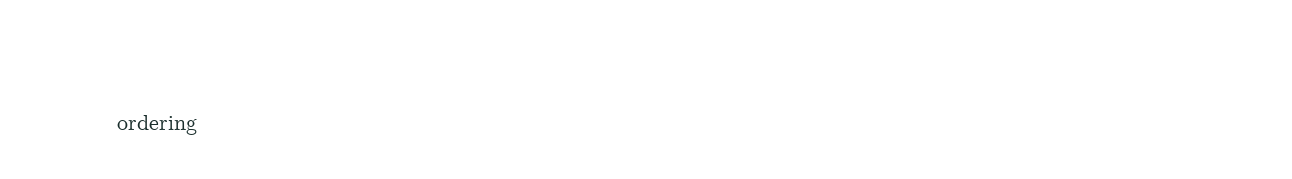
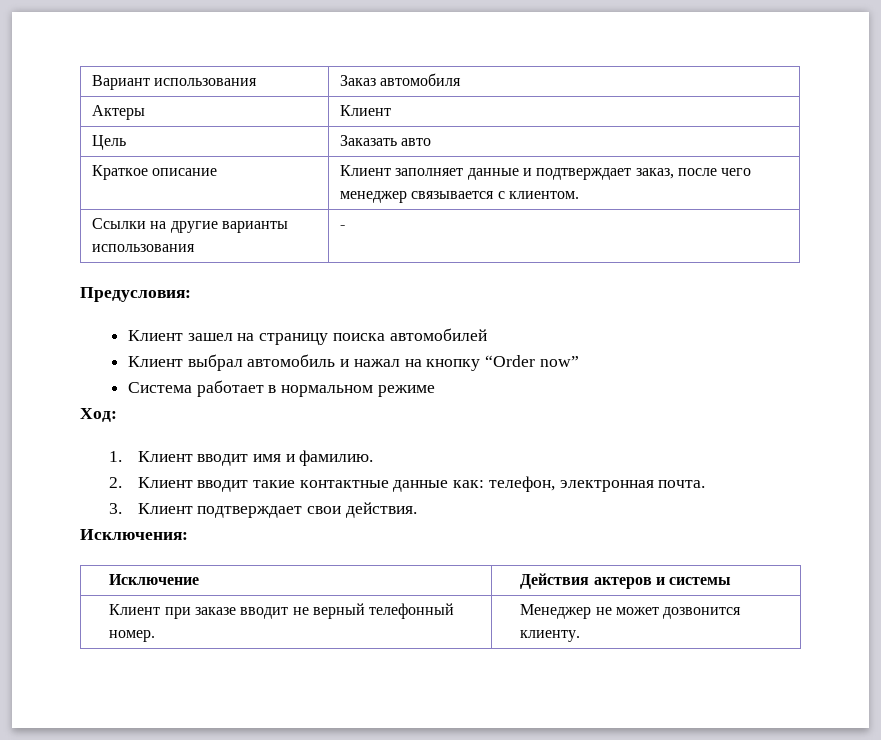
[117,115,197,135] ordering -> [92,75,258,90] [340,73,462,86] [92,105,146,120] [340,105,392,116] [92,135,127,150] [340,135,432,146] [92,165,218,180] [340,165,752,180] [340,191,579,203] [92,218,288,233] [92,244,196,252] [340,225,346,229] [80,287,191,302] [128,328,487,345] [128,354,579,371] [128,380,435,397] [80,408,117,422] [108,450,374,466] [108,476,706,492] [108,502,417,518] [80,529,188,540] [109,574,200,585] [520,573,732,589] [109,603,455,619] [109,630,156,642] [520,604,742,619] [520,630,581,642] Вариант использования | Заказ автомобиля // Актеры | Клиент // Цель | Заказать авто // Краткое описание | Клиент заполняет данные и подтверждает заказ, после чего менеджер связывается с клиентом. // Ссылки на другие варианты использования | - // Предусловия: // Клиент зашел на страницу поиска автомобилей // Клиент выбрал автомобиль и нажал на кнопку “Order now” // Система работает в нормальном режиме // Ход: // 1. Клиент вводит имя и фамилию. // 2. Клиент вводит такие контактные данные как: телефон, электронная почта. // 3. Клиент подтверждает свои действия. // Исключения: // Исключение | Действия актеров и системы // Клиент при заказе вводит не верный телефонный номер. | Менеджер не может дозвонится клиенту.

